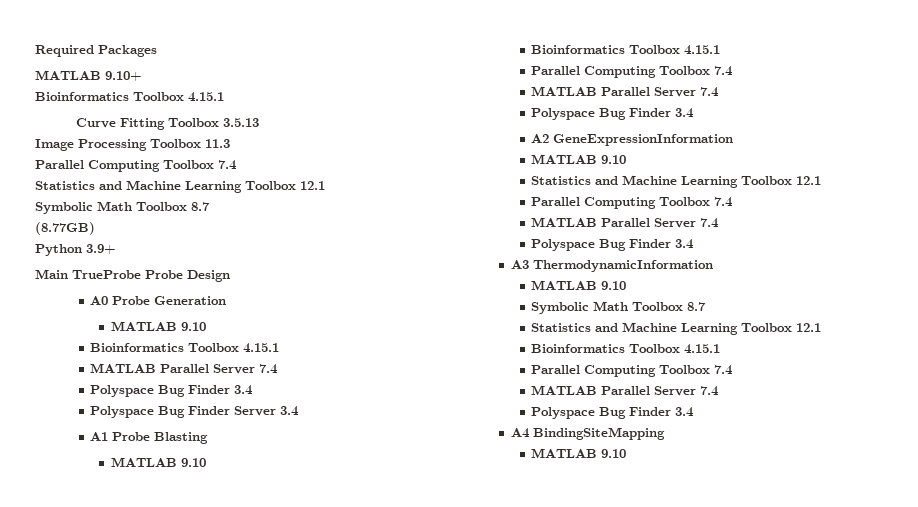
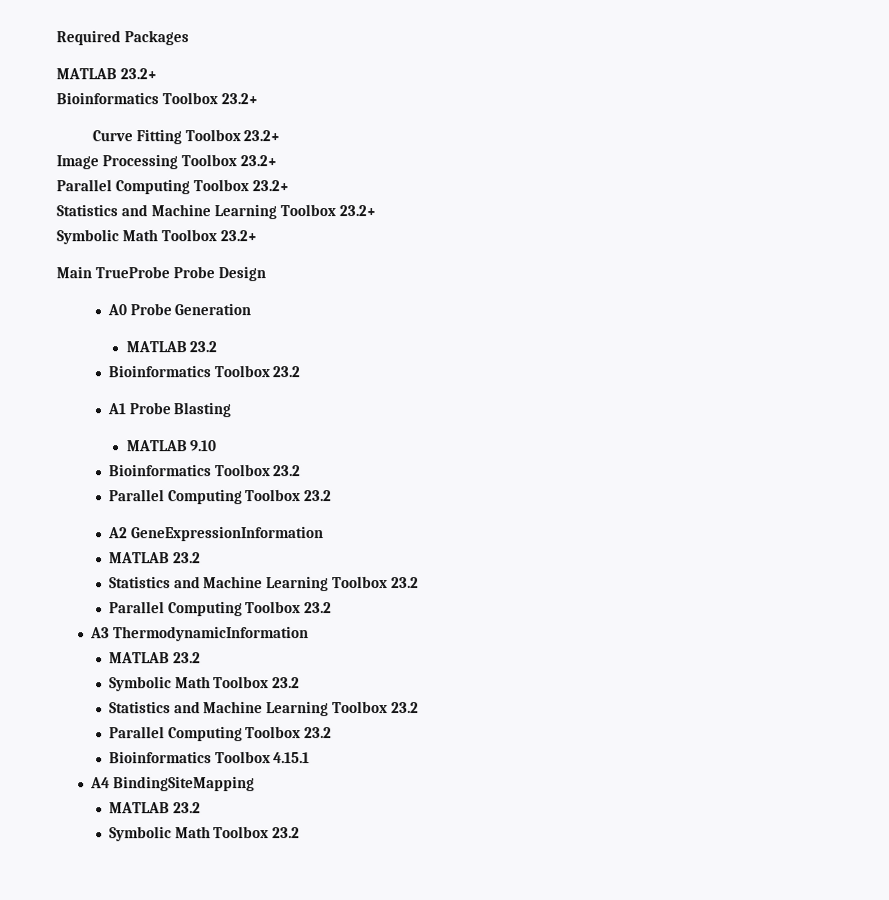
[105,71,142,81] [35,92,224,102] 9.10+ // Bioinformatics Toolbox 4.15.1 -> [119,68,157,80] [56,92,258,105] 23.2+ // Bioinformatics Toolbox 23.2+
[223,118,260,127] 3.5.13 -> [243,130,281,142] 23.2+
[205,139,230,148] [35,160,237,172] [35,180,325,193] [35,201,210,214] [35,222,95,235] [35,244,116,256] 11.3 // Parallel Computing Toolbox 7.4 // Statistics and Machine Learning Toolbox 12.1 // Symbolic Math Toolbox 8.7 // (8.77GB) // Python 3.9+ -> [239,155,277,167] [56,179,289,195] [56,204,376,220] [56,229,257,245] 23.2+ // Parallel Computing Toolbox 23.2+ // Statistics and Machine Learning Toolbox 23.2+ // Symbolic Math Toolbox 23.2+
[180,322,206,331] [90,343,280,353] [90,363,279,374] [90,385,254,397] [90,406,300,418] 9.10 // Bioinformatics Toolbox 4.15.1 // MATLAB Parallel Server 7.4 // Polyspace Bug Finder 3.4 // Polyspace Bug Finder Server 3.4 -> [189,341,218,353] [107,365,301,378] 23.2 // Bioinformatics Toolbox 23.2
[684,45,721,55] [531,66,734,78] [531,86,720,97] [531,108,695,120] 4.15.1 // Parallel Computing Toolbox 7.4 // MATLAB Parallel Server 7.4 // Polyspace Bug Finder 3.4 -> [273,465,302,477] [108,489,333,505] 23.2 // Parallel Computing Toolbox 23.2
[601,155,627,164] [531,175,822,188] [531,197,734,209] [531,217,720,228] [531,239,695,251] 9.10 // Statistics and Machine Learning Toolbox 12.1 // Parallel Computing Toolbox 7.4 // MATLAB Parallel Server 7.4 // Polyspace Bug Finder 3.4 -> [172,552,201,564] [108,576,420,592] [108,601,333,617] 23.2 // Statistics and Machine Learning Toolbox 23.2 // Parallel Computing Toolbox 23.2
[601,281,627,290] [531,301,707,314] [531,322,822,335] [531,344,721,354] [531,365,734,377] [531,385,720,396] [531,407,695,419] [510,427,665,440] [531,448,627,458] 9.10 // Symbolic Math Toolbox 8.7 // Statistics and Machine Learning Toolbox 12.1 // Bioinformatics Toolbox 4.15.1 // Parallel Computing Toolbox 7.4 // MATLAB Parallel Server 7.4 // Polyspace Bug Finder 3.4 // A4 BindingSiteMapping // MATLAB 9.10 -> [172,652,201,664] [108,676,301,692] [108,701,420,717] [108,726,333,742] [108,751,311,764] [89,776,255,792] [108,802,201,814] [108,826,301,842] 23.2 // Symbolic Math Toolbox 23.2 // Statistics and Machine Learning Toolbox 23.2 // Parallel Computing Toolbox 23.2 // Bioinformatics Toolbox 4.15.1 // A4 BindingSiteMapping // MATLAB 23.2 // Symbolic Math Toolbox 23.2

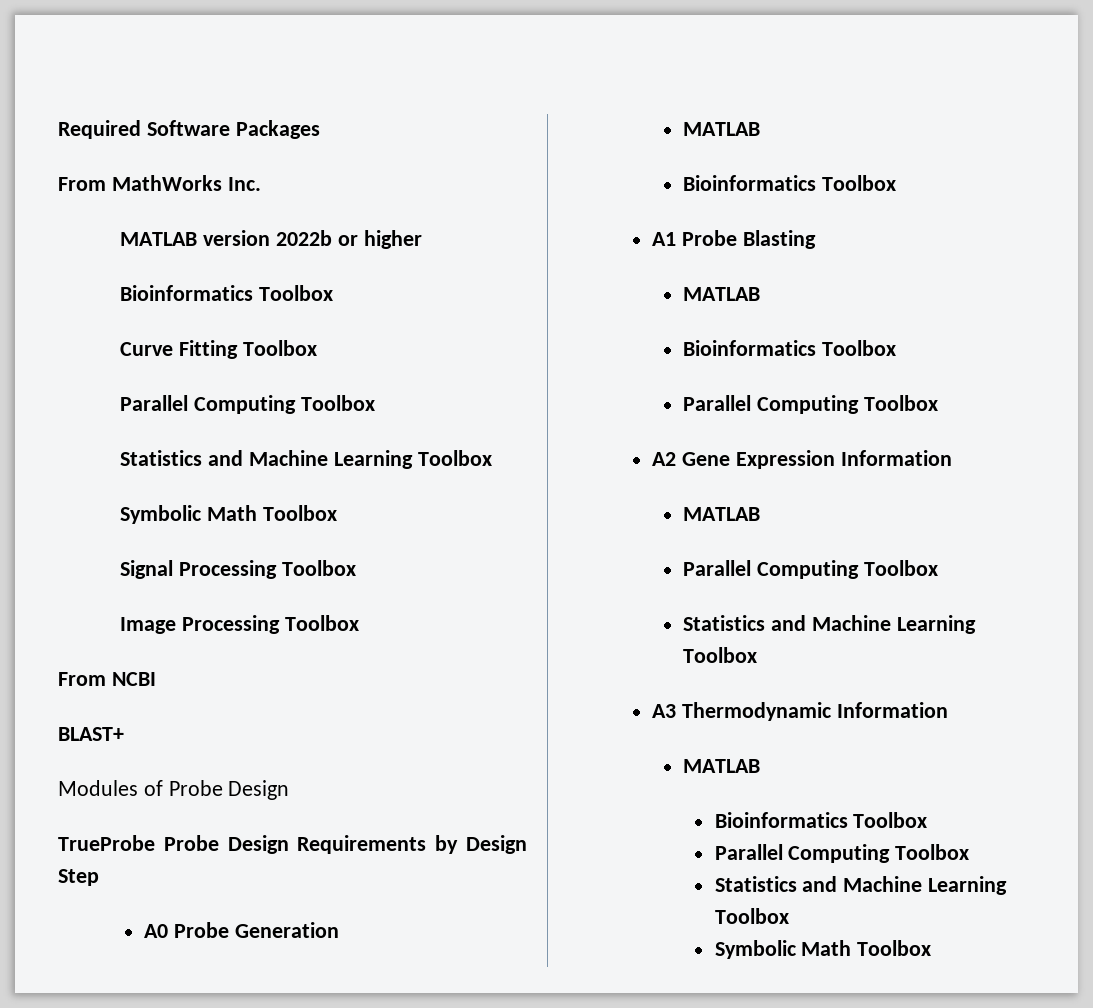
(121, 38) none -> [146,120,230,136] Software
[56,68,157,80] [56,92,258,105] MATLAB 23.2+ // Bioinformatics Toolbox 23.2+ -> [58,175,261,191] [120,230,422,249] [120,285,334,301] From MathWorks Inc. // MATLAB version 2022b or higher // Bioinformatics Toolbox
[243,130,281,142] [56,154,277,170] [56,179,289,195] [56,204,376,220] [56,229,257,245] [56,266,92,279] 23.2+ // Image Processing Toolbox 23.2+ // Parallel Computing Toolbox 23.2+ // Statistics and Machine Learning Toolbox 23.2+ // Symbolic Math Toolbox 23.2+ // Main -> [120,395,376,414] [120,450,492,469] [120,505,338,524] [120,560,357,579] [120,615,360,634] [58,672,156,686] [58,727,124,741] [58,780,290,800] // Parallel Computing Toolbox // Statistics and Machine Learning Toolbox // Symbolic Math Toolbox // Signal Processing Toolbox // Image Processing Toolbox // From NCBI // BLAST+ // Modules of Probe Design //
(266, 274) none -> [297,835,527,854] [58,869,99,886] Requirements by Design Step
[189,341,218,353] [107,365,301,378] 23.2 // Bioinformatics Toolbox 23.2 -> [683,175,897,191] // Bioinformatics Toolbox
[189,440,218,452] [108,464,302,477] [108,489,333,505] 9.10 // Bioinformatics Toolbox 23.2 // Parallel Computing Toolbox 23.2 -> [683,340,897,356] [683,395,938,414] // Bioinformatics Toolbox // Parallel Computing Toolbox
[130,526,324,542] [108,552,201,564] [108,576,420,592] [108,601,333,617] [89,626,309,642] [108,652,201,664] [108,676,301,692] [108,701,420,717] [108,726,333,742] [108,751,311,764] [89,776,255,792] [108,802,201,814] [108,826,301,842] GeneExpressionInformation // MATLAB 23.2 // Statistics and Machine Learning Toolbox 23.2 // Parallel Computing Toolbox 23.2 // A3 ThermodynamicInformation // MATLAB 23.2 // Symbolic Math Toolbox 23.2 // Statistics and Machine Learning Toolbox 23.2 // Parallel Computing Toolbox 23.2 // Bioinformatics Toolbox 4.15.1 // A4 BindingSiteMapping // MATLAB 23.2 // Symbolic Math Toolbox 23.2 -> [681,450,952,469] [683,507,761,521] [683,560,938,579] [683,615,976,634] [683,647,758,663] [652,702,948,721] [683,759,761,773] [714,812,928,828] [714,844,970,863] [714,876,1008,895] [714,908,789,924] [714,940,932,959] Gene Expression Information // MATLAB // Parallel Computing Toolbox // Statistics and Machine Learning Toolbox // A3 Thermodynamic Information // MATLAB // Bioinformatics Toolbox // Parallel Computing Toolbox // Statistics and Machine Learning Toolbox // Symbolic Math Toolbox

